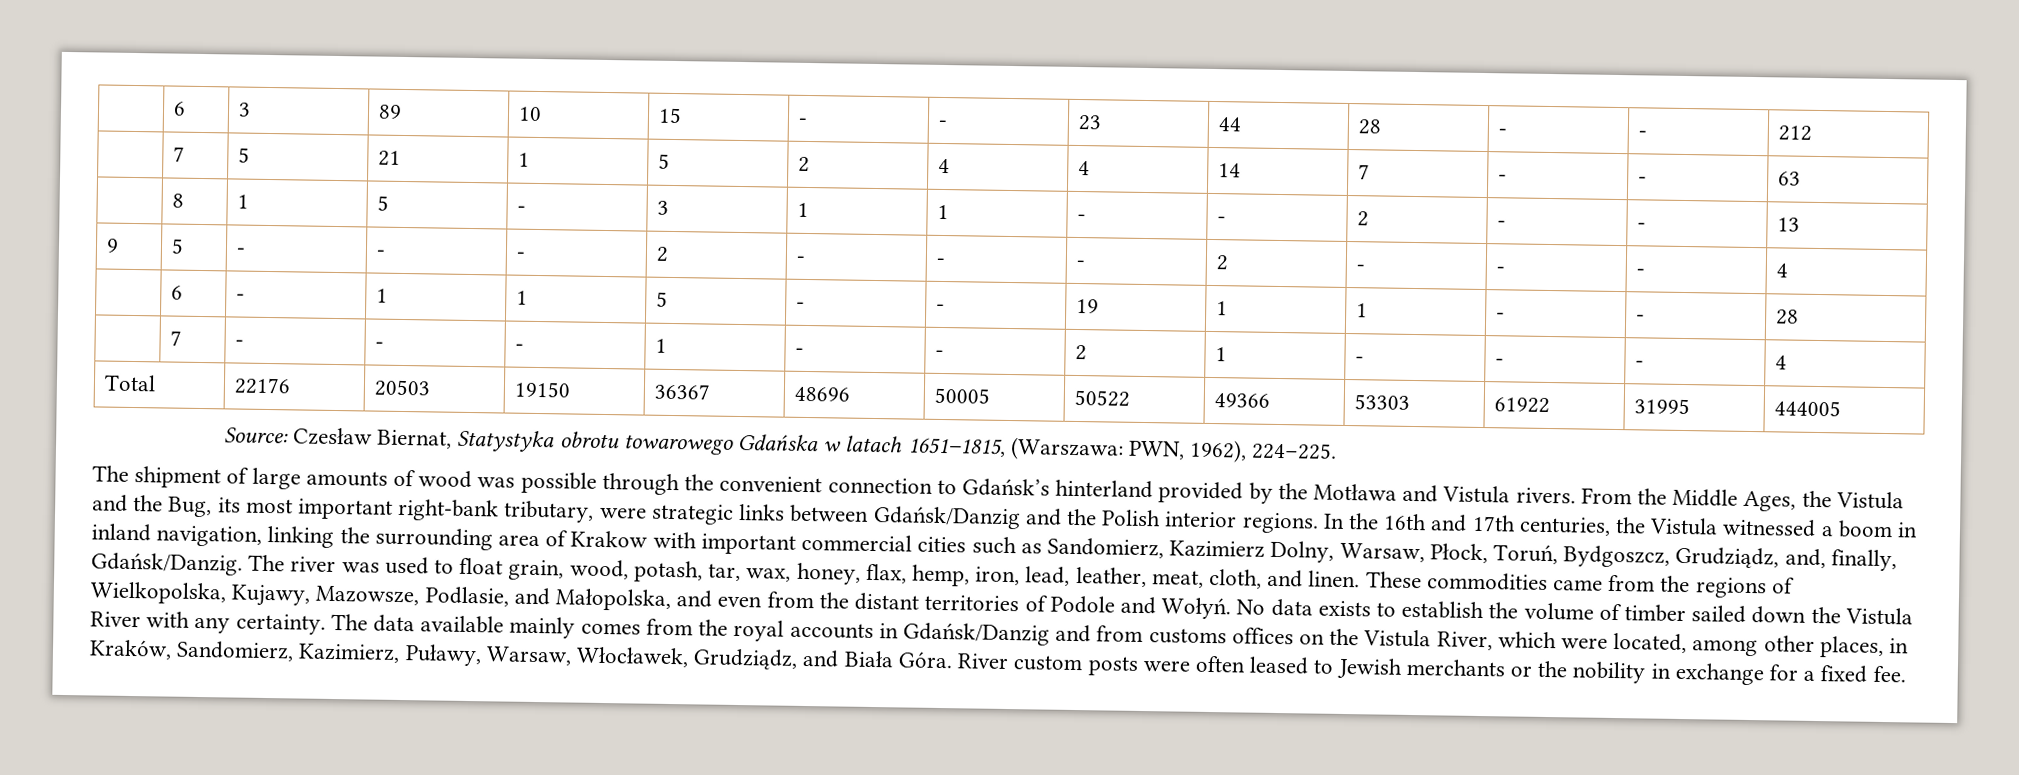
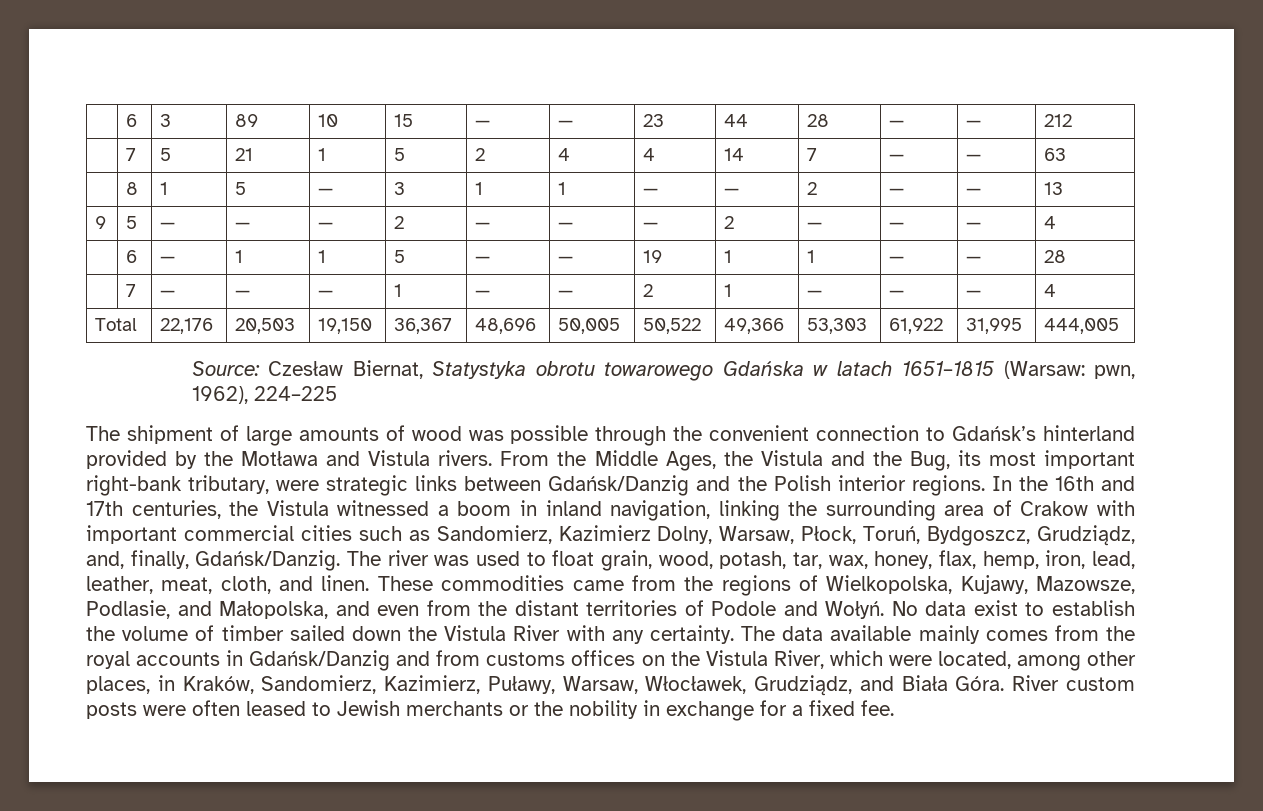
[798,117,808,125] [938,119,948,128] - | - -> [475,120,491,127] [558,120,574,127] — | —
[1498,128,1508,136] [1638,130,1648,138] - | - -> [889,120,905,127] [966,120,982,127] — | —
[1498,174,1508,182] [1638,176,1648,184] - | - -> [889,154,905,161] [966,154,982,161] — | —
[517,205,527,213] - -> [318,188,334,195] —
[1077,213,1087,222] [1217,216,1227,224] [1357,211,1370,227] [1497,220,1507,228] [1637,222,1647,230] - | - | 2 | - | - -> [643,188,659,195] [724,188,740,195] [807,182,818,195] [889,188,905,195] [966,188,982,195] — | — | 2 | — | —
[236,247,246,255] [376,249,386,257] [516,251,526,259] [656,246,670,262] [796,255,806,263] [936,257,946,266] [1076,259,1086,268] [1216,255,1229,271] [1356,264,1366,272] [1496,266,1506,274] [1636,268,1646,276] - | - | - | 2 | - | - | - | 2 | - | - | - -> [160,222,176,229] [235,222,251,229] [318,222,334,229] [394,216,405,229] [475,222,491,229] [558,222,574,229] [643,222,659,229] [724,216,735,229] [807,222,823,229] [889,222,905,229] [966,222,982,229] — | — | — | 2 | — | — | — | 2 | — | — | —
[236,293,246,301] - -> [160,256,176,263] —
[796,301,806,309] [936,303,946,312] - | - -> [475,256,491,263] [558,256,574,263] — | —
[1496,312,1506,320] [1636,314,1646,322] - | - -> [889,256,905,263] [966,256,982,263] — | —
[235,339,245,347] [375,341,385,349] [515,343,525,351] [655,338,668,353] [795,347,805,355] [935,349,945,358] - | - | - | 1 | - | - -> [160,290,176,297] [235,290,251,297] [318,290,334,297] [394,284,403,297] [475,290,491,297] [558,290,574,297] — | — | — | 1 | — | —
[1355,356,1365,364] [1495,358,1505,366] [1635,360,1645,368] - | - | - -> [807,290,823,297] [889,290,905,297] [966,290,982,297] — | — | —
[234,377,292,395] [374,379,432,397] [514,381,572,398] [654,383,712,400] [794,386,851,402] [934,387,991,404] [1074,389,1131,407] [1214,393,1271,408] [1354,394,1411,410] [1494,397,1551,414] [1634,398,1691,415] [1774,400,1842,417] 22176 | 20503 | 19150 | 36367 | 48696 | 50005 | 50522 | 49366 | 53303 | 61922 | 31995 | 444005 -> [160,318,214,334] [235,318,296,334] [318,318,373,334] [394,318,453,334] [475,318,537,334] [558,318,621,334] [643,318,702,334] [724,318,785,334] [807,318,868,334] [889,318,944,334] [966,318,1023,334] [1044,318,1120,334] 22,176 | 20,503 | 19,150 | 36,367 | 48,696 | 50,005 | 50,522 | 49,366 | 53,303 | 61,922 | 31,995 | 444,005
[906,437,1338,463] 1651–1815, (Warszawa: PWN, 1962), 224–225. -> [902,361,1135,379] [191,386,337,404] 1651–1815 (Warsaw: pwn, 1962), 224–225
[570,530,649,548] Krakow -> [1020,501,1089,516] Crakow
[1317,600,1371,617] exists -> [973,600,1018,616] exist

